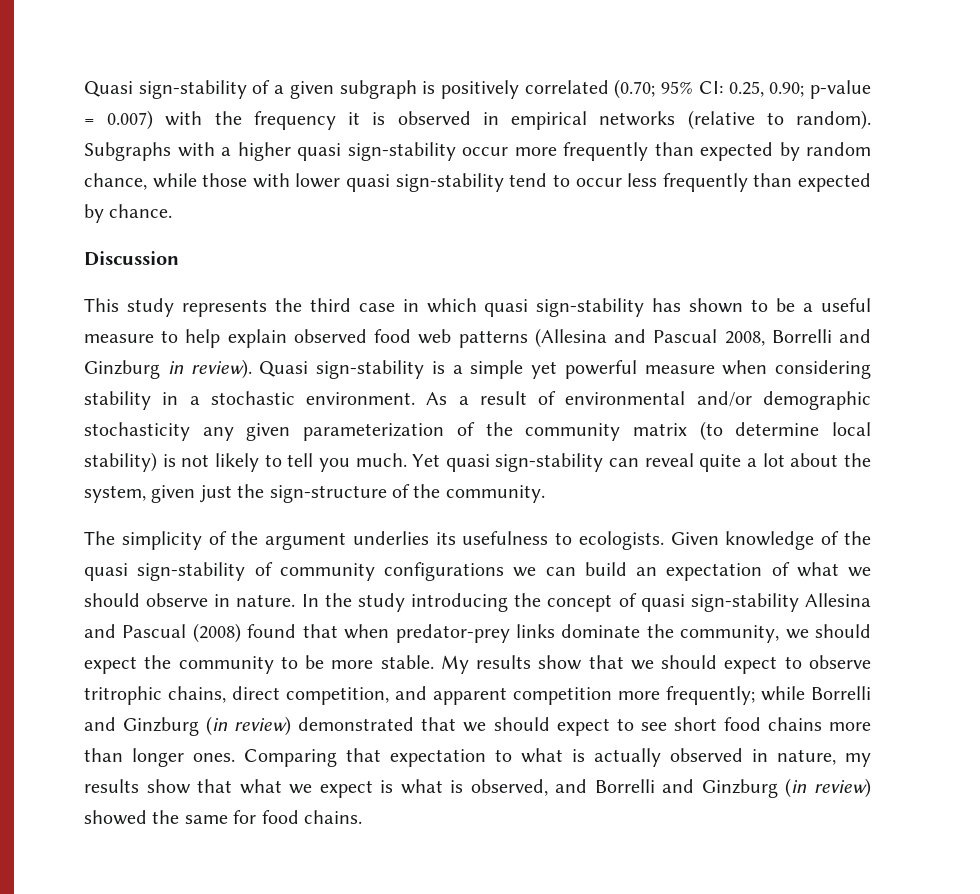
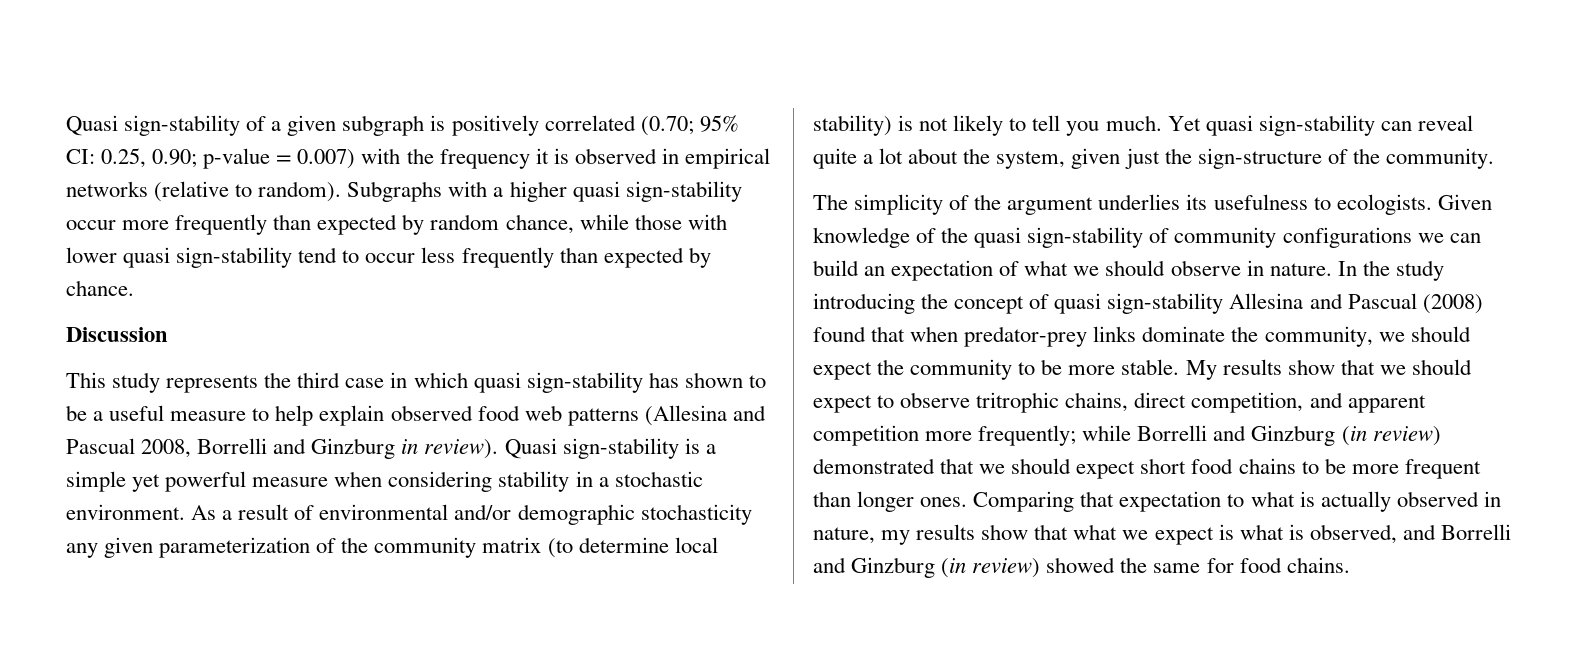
[616,718,667,731] to see -> (1136, 470) none
[828,722,871,731] more -> [1301,458,1481,479] to be more frequent

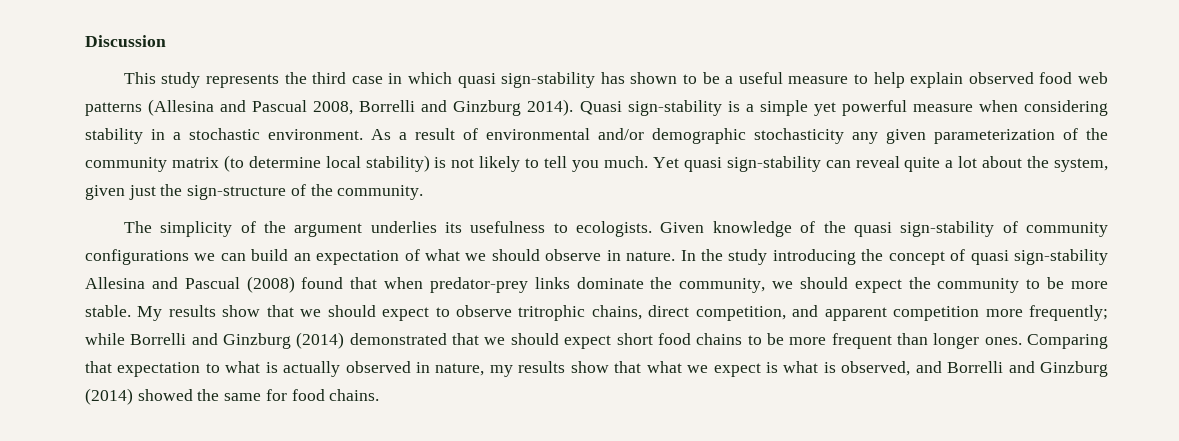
[66,115,739,136] [66,148,770,169] [66,181,742,202] [66,214,727,235] [66,247,711,268] [66,280,134,296] Quasi sign-stability of a given subgraph is positively correlated (0.70; 95% CI: 0.25, 0.90; p-value = 0.007) with the frequency it is observed in empirical networks (relative to random). Subgraphs with a higher quasi sign-stability occur more frequently than expected by random chance, while those with lower quasi sign-stability tend to occur less frequently than expected by chance. // -> (85, 41) none
[401,439,499,459] in review). -> [527,99,574,116] 2014).
[1341,426,1441,446] (in review) -> [296,332,345,349] (2014)
[941,558,1041,578] (in review) -> [85,388,133,405] (2014)

